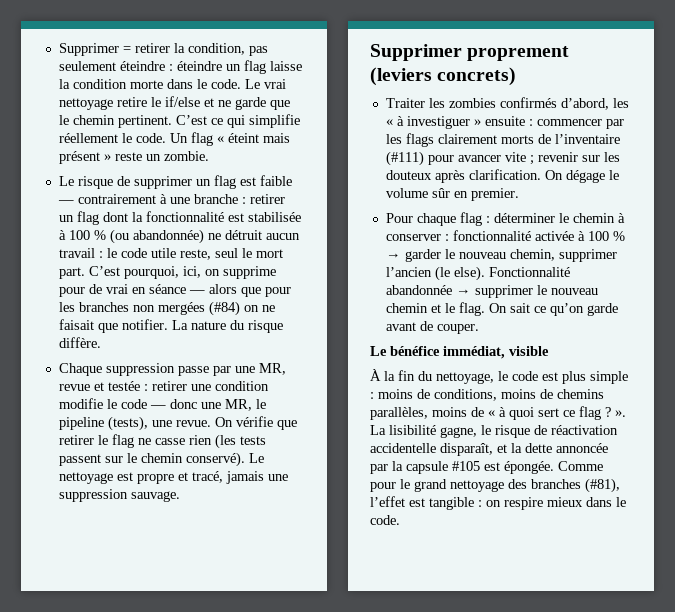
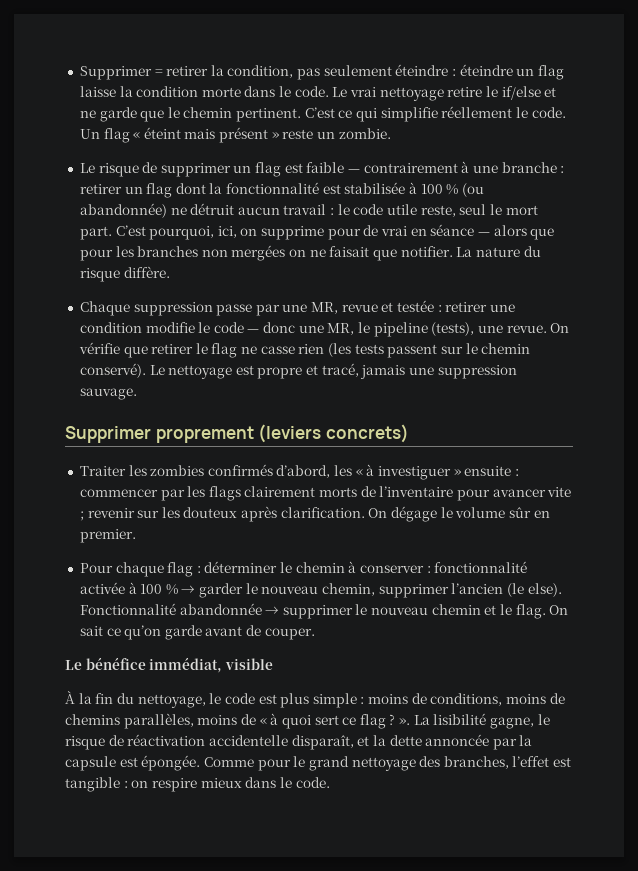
[208,301,240,316] (#84) -> (286, 253) none
[385,151,424,166] (#111) -> (454, 491) none
[452,461,480,471] #105 -> (116, 763) none
[531,478,620,493] branches (#81), -> [443,756,509,769] branches,

